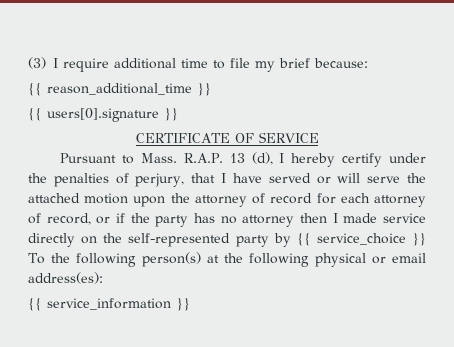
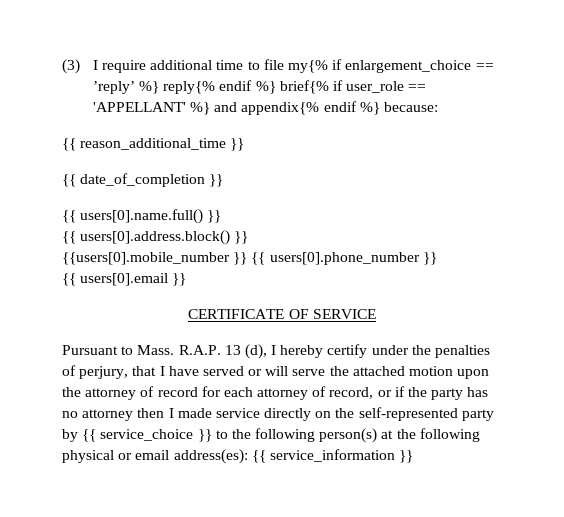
[255,58,310,72] my brief -> [287,59,494,73] [92,80,427,94] [92,101,380,115] my{% if enlargement_choice == ’reply’ %} reply{% endif %} brief{% if user_role == 'APPELLANT' %} and appendix{% endif %}
[47,108,159,122] users[0].signature -> [80,173,224,187] [62,209,222,224] [62,230,249,245] [62,252,437,265] [62,273,169,286] date_of_completion }} // {{ users[0].name.full() }} // {{ users[0].address.block() }} // {{users[0].mobile_number }} {{ users[0].phone_number }} // {{ users[0].email
[28,253,45,264] To -> [215,430,228,439] to
(103, 278) // -> (248, 456) none

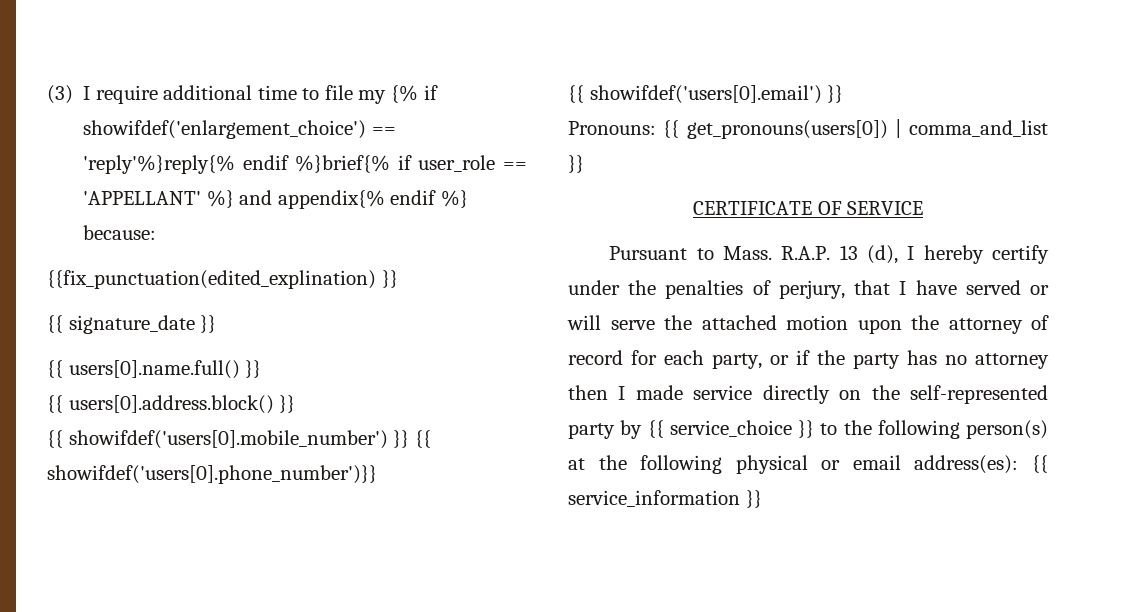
[287,59,494,73] [92,80,329,94] my{% if enlargement_choice == ’reply’ %} reply{% endif %} brief{% -> [358,85,438,104] [83,120,396,139] [83,155,391,174] my {% if showifdef('enlargement_choice') == 'reply'%}reply{% endif %}brief{%
[62,138,245,151] [62,173,206,187] {{ reason_additional_time }} // {{ date_of_completion -> [47,270,398,289] [47,315,195,334] {{fix_punctuation(edited_explination) }} // {{ signature_date
[62,252,437,265] [62,273,169,286] {{users[0].mobile_number }} {{ users[0].phone_number }} // {{ users[0].email -> [47,430,431,449] [47,465,377,484] [568,85,844,104] [568,119,1048,139] {{ showifdef('users[0].mobile_number') }} {{ showifdef('users[0].phone_number')}} // {{ showifdef('users[0].email') }} // Pronouns: {{ get_pronouns(users[0]) | comma_and_list
[257,386,374,400] attorney of record, -> [712,353,762,369] party,

